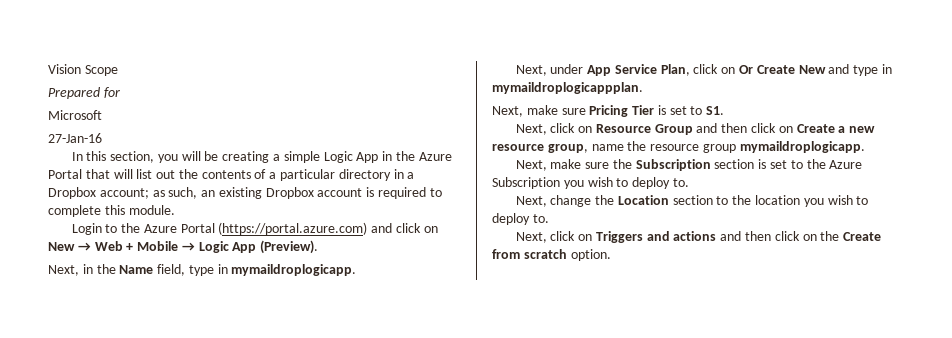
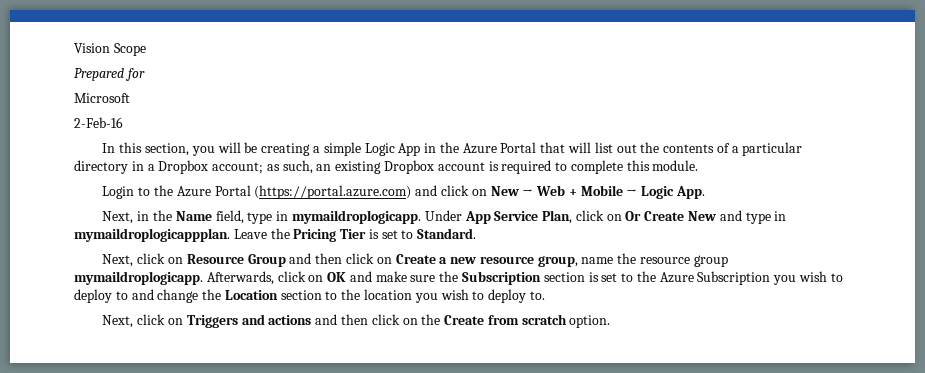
[48,133,102,143] 27-Jan-16 -> [74,117,123,128] 2-Feb-16
[232,240,319,254] App (Preview). -> [675,186,705,199] App.
[515,64,584,76] // Next, under -> [424,210,462,221] Under
[492,105,586,117] // Next, make sure -> [233,228,290,239] Leave the
[706,106,725,115] S1. -> [417,228,477,239] Standard.
[515,160,547,171] // Next, -> [206,271,372,285] Afterwards, click on OK and
[672,178,689,187] [515,196,547,207] to. // Next, -> [115,289,154,300] to and

